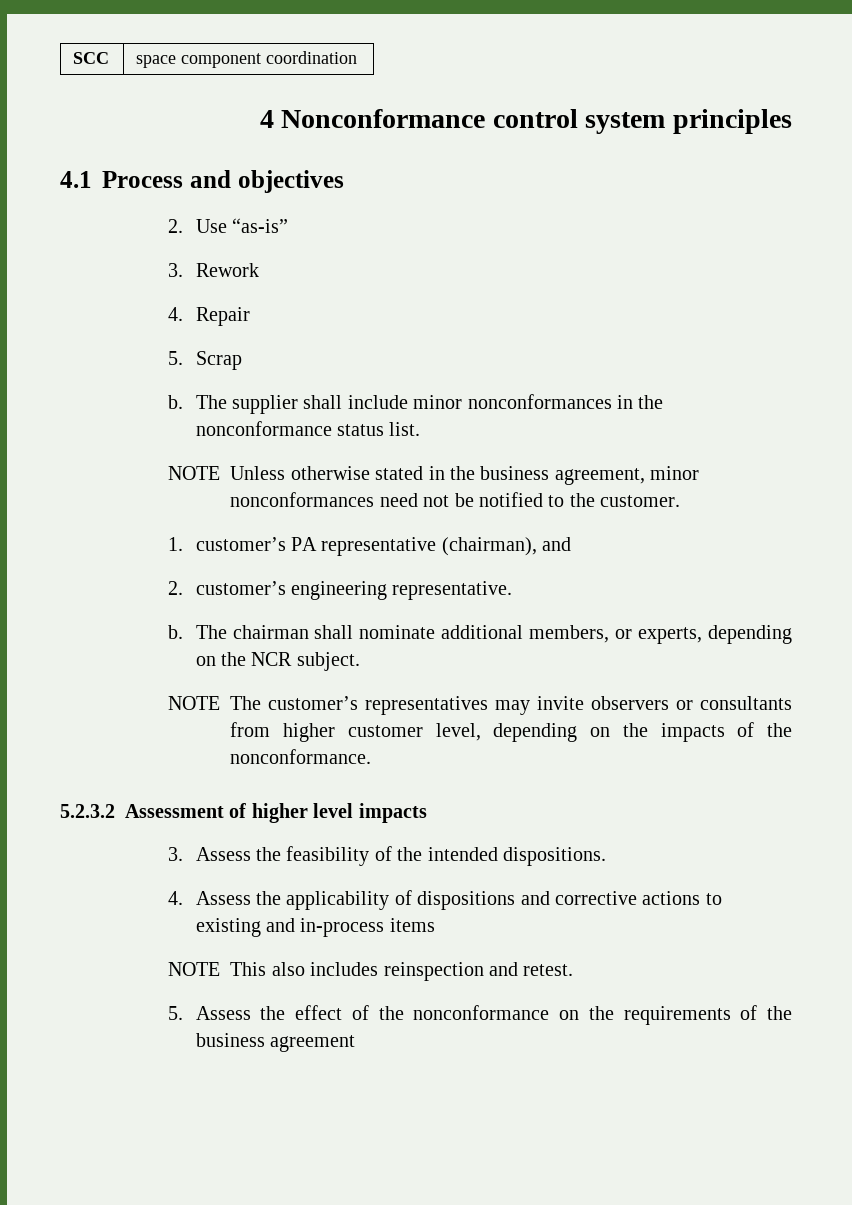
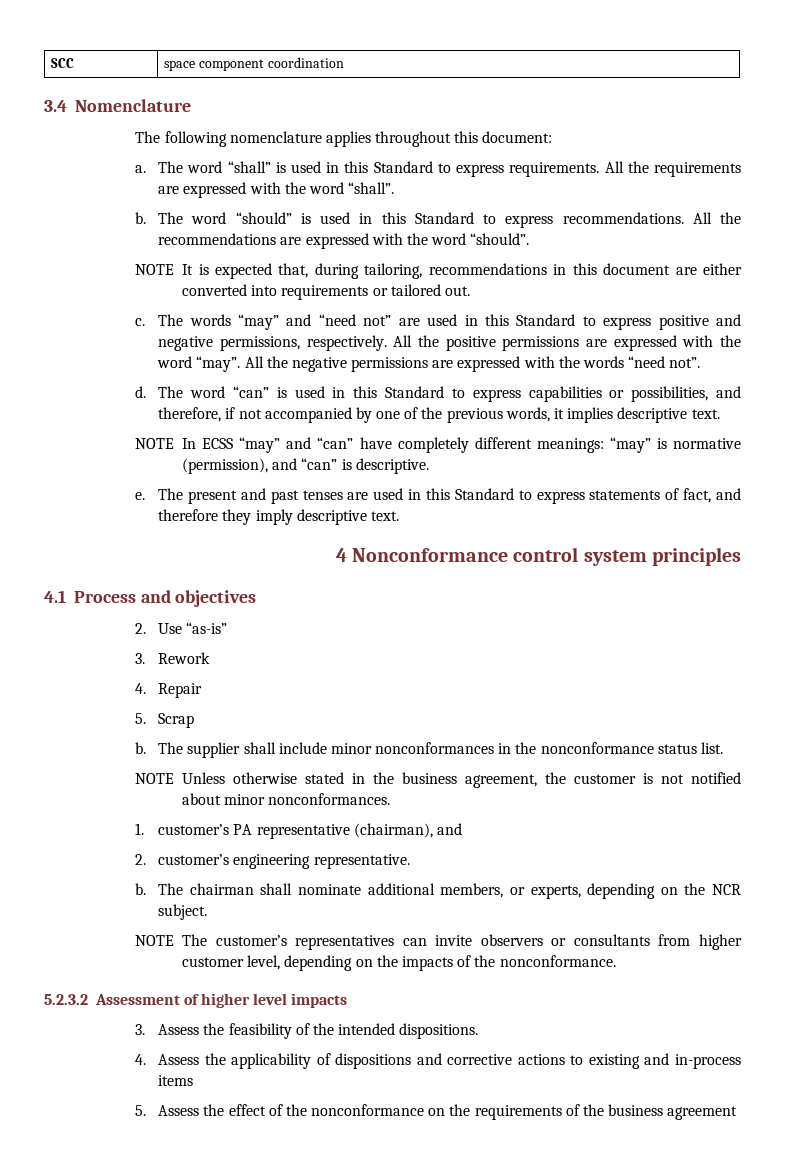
(358, 57) none -> [44,99,191,112] [135,131,553,147] [135,161,741,177] [158,182,395,198] [135,212,741,228] [158,233,530,249] [135,263,743,279] [182,284,471,300] [135,314,742,330] [158,335,741,351] [157,356,701,372] [135,386,742,402] [158,407,720,423] [135,437,742,453] [182,458,429,474] [135,488,741,504] [158,509,399,525] // 3.4 Nomenclature // The following nomenclature applies throughout this document: // a. The word “shall” is used in this Standard to express requirements. All the requirements are expressed with the word “shall”. // b. The word “should” is used in this Standard to express recommendations. All the recommendations are expressed with the word “should”. // NOTE It is expected that, during tailoring, recommendations in this document are either converted into requirements or tailored out. // c. The words “may” and “need not” are used in this Standard to express positive and negative permissions, respectively. All the positive permissions are expressed with the word “may”. All the negative permissions are expressed with the words “need not”. // d. The word “can” is used in this Standard to express capabilities or possibilities, and therefore, if not accompanied by one of the previous words, it implies descriptive text. // NOTE In ECSS “may” and “can” have completely different meanings: “may” is normative (permission), and “can” is descriptive. // e. The present and past tenses are used in this Standard to express statements of fact, and therefore they imply descriptive text.
[650,466,700,480] [230,492,681,507] minor nonconformances need not be notified to the customer. -> [545,772,741,784] [182,793,391,805] the customer is not notified about minor nonconformances.
[495,700,531,715] may -> [402,938,427,946] can
[168,962,574,981] // NOTE This also includes reinspection and retest. -> (194, 1080) none

